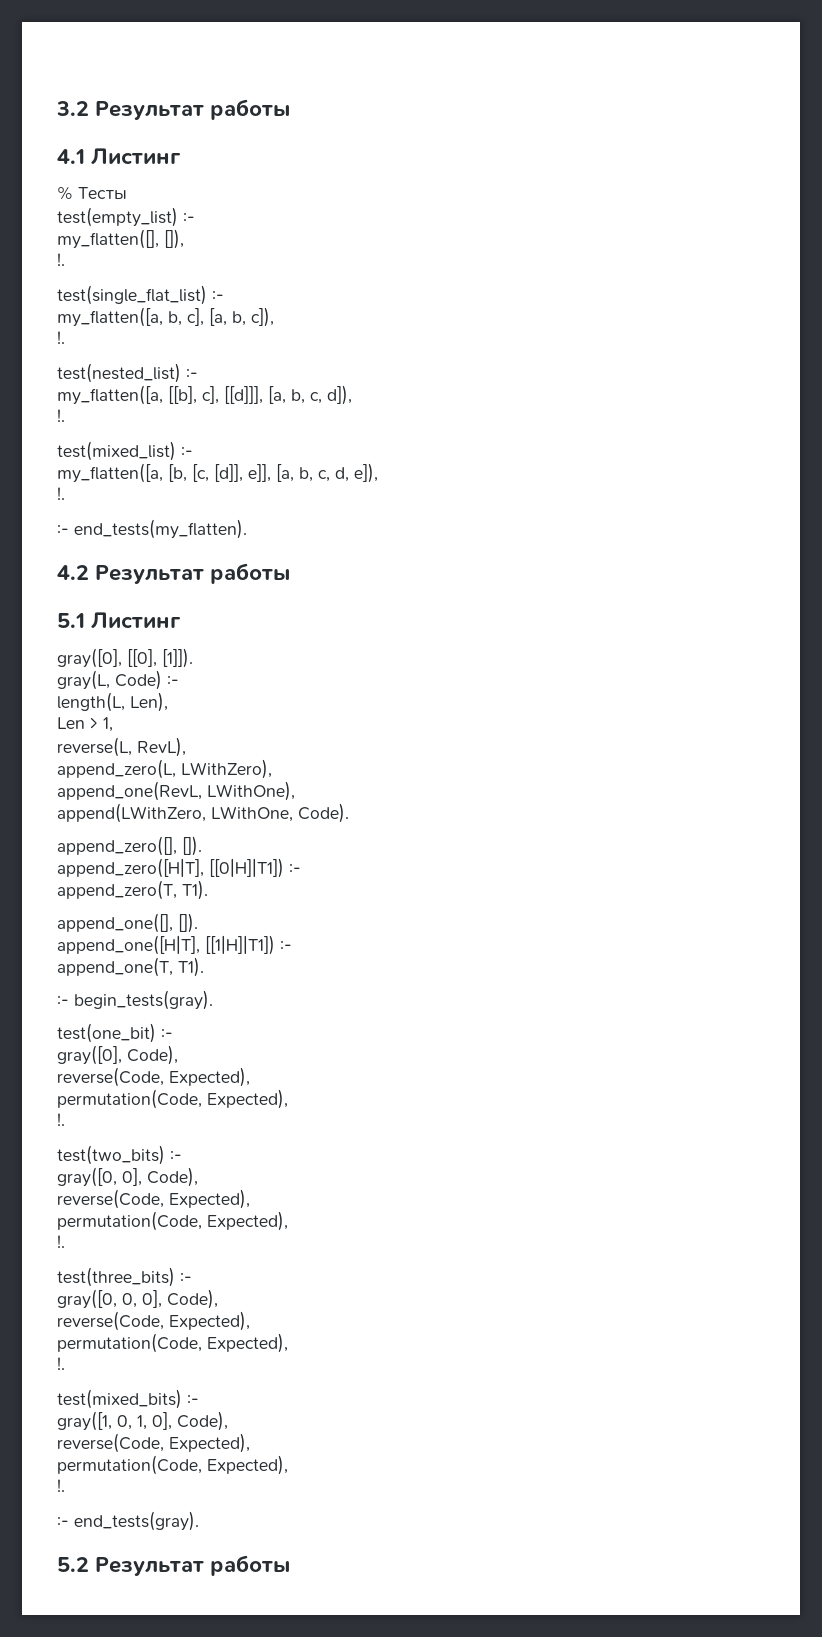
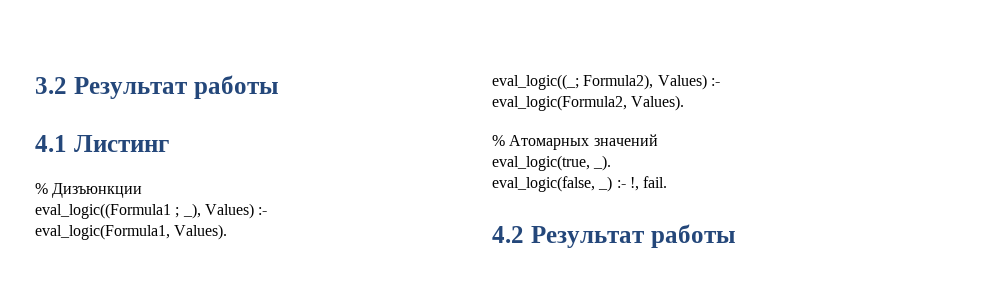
[78,187,127,199] [57,207,195,227] [57,229,184,249] [57,253,65,266] [57,285,224,305] [57,307,274,327] [57,331,65,344] [57,363,198,383] [57,385,352,405] [57,409,65,422] [57,441,193,461] [57,463,378,483] [57,487,65,500] [57,519,247,539] [57,563,290,584] [57,612,181,629] [57,648,193,668] [57,670,179,690] [57,692,168,712] [57,717,113,732] [57,737,186,757] [57,759,272,779] [57,781,295,801] [57,803,349,823] [57,836,202,856] [57,858,301,878] [57,880,208,900] [57,913,198,933] [57,935,292,955] [57,957,204,977] [57,990,213,1010] [57,1023,173,1043] [57,1045,178,1065] [57,1067,250,1087] [57,1089,288,1109] [57,1113,65,1126] [57,1145,182,1165] [57,1167,198,1187] [57,1189,250,1209] [57,1211,288,1231] [57,1235,65,1248] [57,1267,192,1287] [57,1289,218,1309] [57,1311,250,1331] [57,1333,288,1353] [57,1357,65,1370] [57,1389,199,1409] [57,1411,228,1431] [57,1433,250,1453] [57,1455,288,1475] [57,1479,65,1492] [57,1511,199,1531] [57,1557,89,1572] Тесты // test(empty_list) :- // my_flatten([], []), // !. // test(single_flat_list) :- // my_flatten([a, b, c], [a, b, c]), // !. // test(nested_list) :- // my_flatten([a, [[b], c], [[d]]], [a, b, c, d]), // !. // test(mixed_list) :- // my_flatten([a, [b, [c, [d]], e]], [a, b, c, d, e]), // !. // :- end_tests(my_flatten). // 4.2 Результат работы // 5.1 Листинг // gray([0], [[0], [1]]). // gray(L, Code) :- // length(L, Len), // Len > 1, // reverse(L, RevL), // append_zero(L, LWithZero), // append_one(RevL, LWithOne), // append(LWithZero, LWithOne, Code). // append_zero([], []). // append_zero([H|T], [[0|H]|T1]) :- // append_zero(T, T1). // append_one([], []). // append_one([H|T], [[1|H]|T1]) :- // append_one(T, T1). // :- begin_tests(gray). // test(one_bit) :- // gray([0], Code), // reverse(Code, Expected), // permutation(Code, Expected), // !. // test(two_bits) :- // gray([0, 0], Code), // reverse(Code, Expected), // permutation(Code, Expected), // !. // test(three_bits) :- // gray([0, 0, 0], Code), // reverse(Code, Expected), // permutation(Code, Expected), // !. // test(mixed_bits) :- // gray([1, 0, 1, 0], Code), // reverse(Code, Expected), // permutation(Code, Expected), // !. // :- end_tests(gray). // 5.2 -> [52,183,143,198] [35,203,268,219] [35,224,228,240] [492,74,720,90] [492,95,685,111] [492,134,658,150] [492,155,612,171] [492,176,668,192] [492,226,524,243] Дизъюнкции // eval_logic((Formula1 ; _), Values) :- // eval_logic(Formula1, Values). // eval_logic((_; Formula2), Values) :- // eval_logic(Formula2, Values). // % Атомарных значений // eval_logic(true, _). // eval_logic(false, _) :- !, fail. // 4.2

